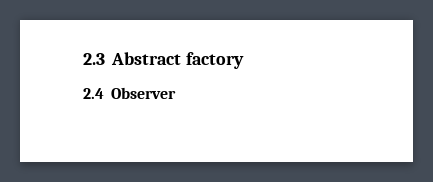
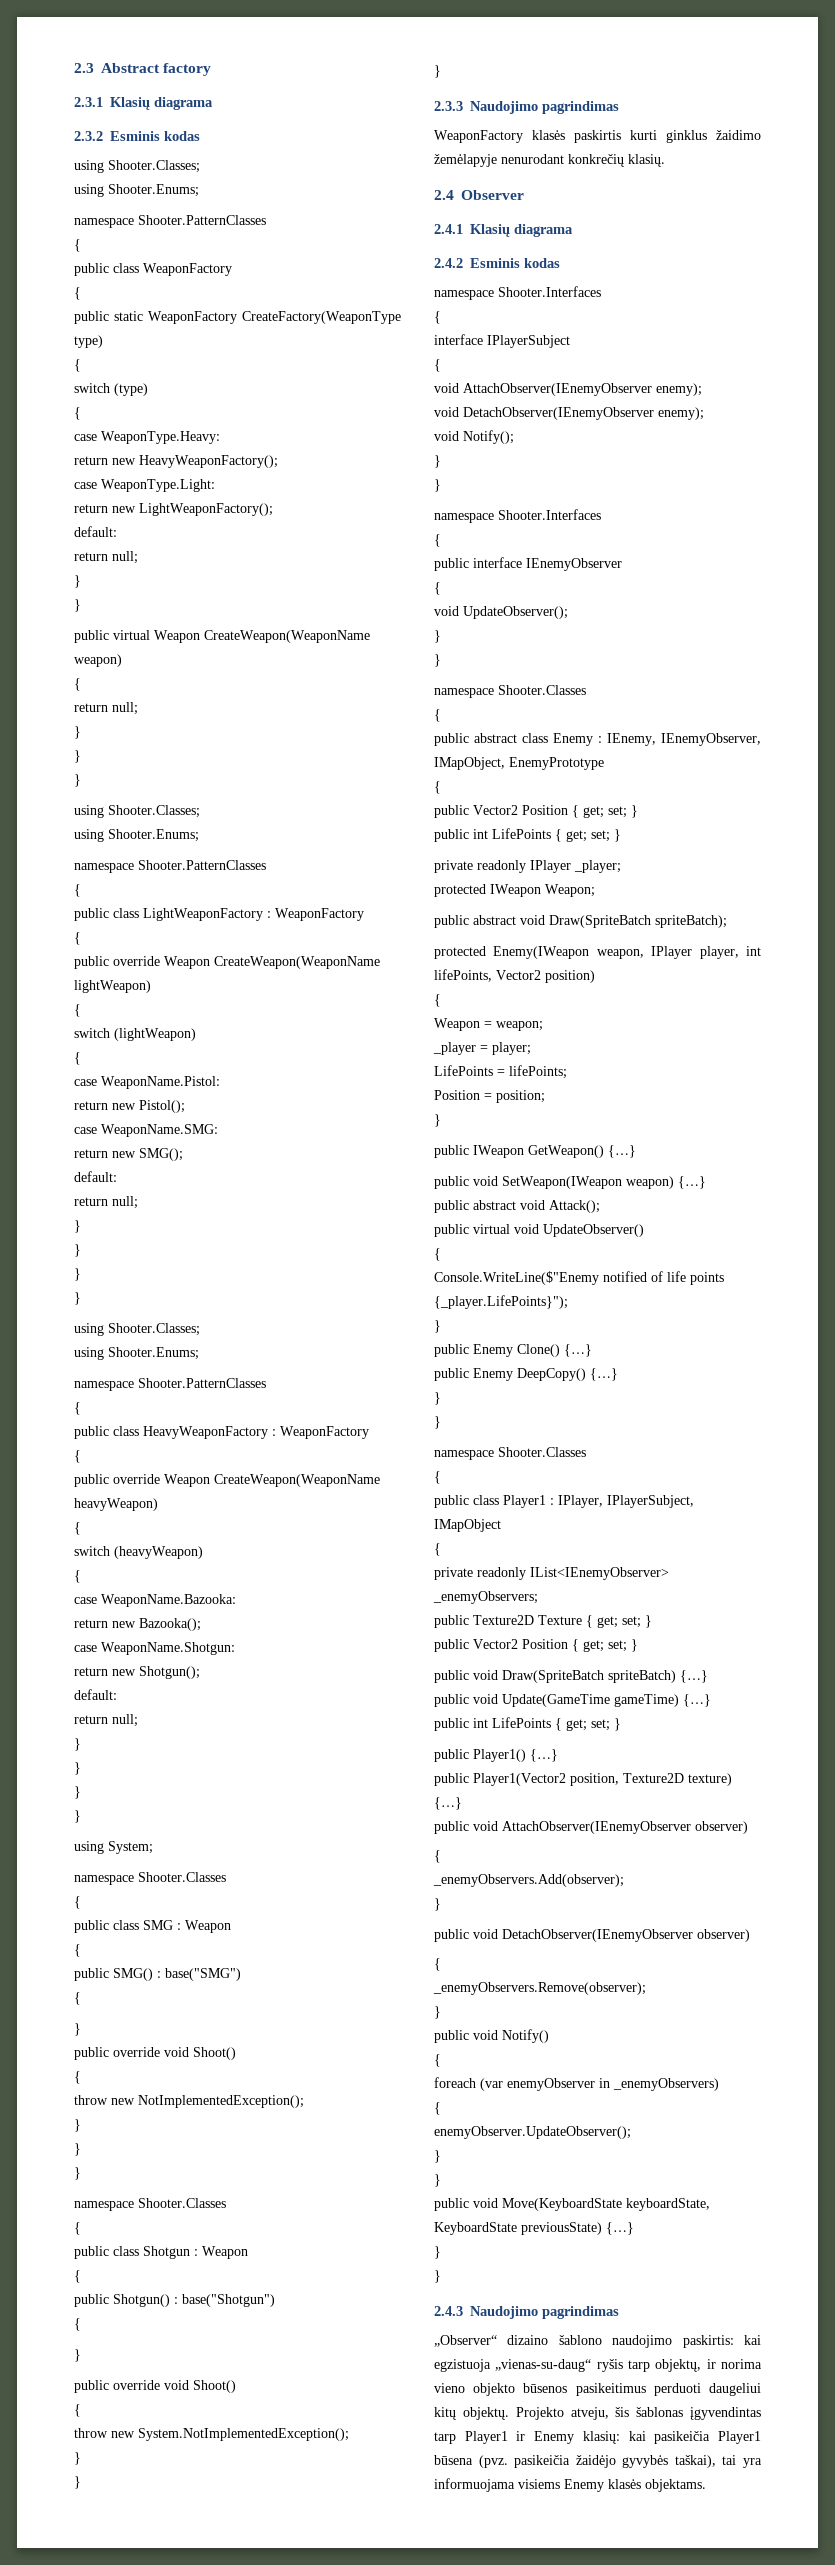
[83,87,176,99] 2.4 Observer -> [74,97,213,110] [74,131,200,141] [74,160,200,173] [74,184,199,197] [74,215,266,228] [74,239,81,252] [74,263,232,276] [74,287,81,300] [74,311,401,324] [74,335,103,348] [74,359,81,372] [74,383,148,396] [74,407,81,420] [74,431,220,444] [74,455,278,468] [74,479,215,492] [74,503,273,516] [74,526,117,537] [74,551,138,564] [74,575,81,588] [74,599,81,612] [74,630,370,643] [74,654,122,667] [74,678,81,691] [74,702,138,715] [74,726,81,739] [74,750,81,763] [74,774,81,787] [74,805,200,818] [74,829,199,842] [74,860,266,873] [74,884,81,897] [74,908,364,921] [74,932,81,945] [74,956,380,969] [74,980,151,993] [74,1004,81,1017] [74,1028,196,1041] [74,1052,81,1065] [74,1076,220,1089] [74,1100,185,1113] [74,1124,218,1137] [74,1148,183,1161] [74,1171,117,1182] [74,1196,138,1209] [74,1220,81,1233] [74,1244,81,1257] [74,1268,81,1281] [74,1292,81,1305] [74,1323,200,1336] [74,1347,199,1360] [74,1378,266,1391] [74,1402,81,1415] [74,1426,369,1439] [74,1450,81,1463] [74,1474,380,1487] [74,1498,158,1511] [74,1522,81,1535] [74,1546,203,1559] [74,1570,81,1583] [74,1594,236,1607] [74,1618,201,1631] [74,1642,235,1655] [74,1666,200,1679] [74,1689,117,1700] [74,1714,138,1727] [74,1738,81,1751] [74,1762,81,1775] [74,1786,81,1799] [74,1810,81,1823] [74,1841,153,1854] [74,1872,226,1885] [74,1896,81,1909] [74,1920,231,1933] [74,1944,81,1957] [74,1968,241,1981] [74,1992,81,2005] [74,2023,81,2036] [74,2047,236,2060] [74,2071,81,2084] [74,2095,304,2108] [74,2119,81,2132] [74,2143,81,2156] [74,2167,81,2180] [74,2198,226,2211] [74,2222,81,2235] [74,2246,248,2259] [74,2270,81,2283] [74,2294,275,2307] [74,2318,81,2331] [74,2349,81,2362] [74,2380,236,2393] [74,2404,81,2417] [74,2428,349,2441] [74,2452,81,2465] [74,2476,81,2489] [434,65,441,78] [434,101,619,114] [434,130,761,143] [434,154,665,167] [434,190,524,200] [434,224,573,237] [434,258,560,268] [434,286,601,300] [434,311,441,324] [434,334,570,348] [434,359,441,372] [434,383,702,396] [434,407,704,420] [434,430,514,444] [434,455,441,468] [434,479,441,492] [434,509,601,523] [434,534,441,547] [434,557,622,571] [434,582,441,595] [434,606,568,619] [434,630,441,643] [434,654,441,667] [434,685,586,698] [434,709,441,722] [434,733,761,746] [434,757,604,770] [434,781,441,794] [434,805,638,818] [434,828,621,842] [434,860,621,873] [434,884,595,897] [434,915,727,928] [434,946,761,959] [434,969,595,983] [434,994,441,1007] [434,1018,543,1031] [433,1042,531,1055] [434,1065,567,1079] [434,1090,545,1103] [434,1114,441,1127] [434,1145,636,1158] [434,1176,706,1189] [434,1200,600,1213] [434,1224,644,1237] [434,1248,441,1261] [434,1271,724,1285] [434,1295,568,1309] [434,1320,441,1333] [434,1344,592,1357] [434,1368,618,1381] [434,1392,441,1405] [434,1416,441,1429] [434,1447,586,1460] [434,1471,441,1484] [434,1495,694,1508] [434,1519,501,1532] [434,1543,441,1556] [434,1567,669,1580] [433,1591,538,1604] [434,1615,652,1628] [434,1639,638,1652] [434,1670,708,1683] [434,1694,711,1707] [434,1717,621,1731] [434,1749,558,1762] [434,1773,732,1786] [434,1797,462,1810] [434,1821,748,1834] [434,1850,441,1863] [433,1874,624,1887] [434,1898,441,1911] [434,1929,750,1942] [434,1958,441,1971] [433,1982,646,1995] [434,2006,441,2019] [434,2029,549,2043] [434,2054,441,2067] [434,2077,719,2091] [434,2102,441,2115] [434,2126,631,2139] [434,2150,441,2163] [434,2174,441,2187] [434,2198,710,2211] [434,2222,634,2235] [434,2246,441,2259] [434,2270,441,2283] [434,2306,619,2319] [434,2335,761,2348] [434,2359,762,2372] [434,2383,761,2396] [434,2407,761,2420] [434,2431,761,2444] [434,2455,762,2468] [434,2478,706,2492] 2.3.1 Klasių diagrama // 2.3.2 Esminis kodas // using Shooter.Classes; // using Shooter.Enums; // namespace Shooter.PatternClasses // { // public class WeaponFactory // { // public static WeaponFactory CreateFactory(WeaponType type) // { // switch (type) // { // case WeaponType.Heavy: // return new HeavyWeaponFactory(); // case WeaponType.Light: // return new LightWeaponFactory(); // default: // return null; // } // } // public virtual Weapon CreateWeapon(WeaponName weapon) // { // return null; // } // } // } // using Shooter.Classes; // using Shooter.Enums; // namespace Shooter.PatternClasses // { // public class LightWeaponFactory : WeaponFactory // { // public override Weapon CreateWeapon(WeaponName lightWeapon) // { // switch (lightWeapon) // { // case WeaponName.Pistol: // return new Pistol(); // case WeaponName.SMG: // return new SMG(); // default: // return null; // } // } // } // } // using Shooter.Classes; // using Shooter.Enums; // namespace Shooter.PatternClasses // { // public class HeavyWeaponFactory : WeaponFactory // { // public override Weapon CreateWeapon(WeaponName heavyWeapon) // { // switch (heavyWeapon) // { // case WeaponName.Bazooka: // return new Bazooka(); // case WeaponName.Shotgun: // return new Shotgun(); // default: // return null; // } // } // } // } // using System; // namespace Shooter.Classes // { // public class SMG : Weapon // { // public SMG() : base("SMG") // { // } // public override void Shoot() // { // throw new NotImplementedException(); // } // } // } // namespace Shooter.Classes // { // public class Shotgun : Weapon // { // public Shotgun() : base("Shotgun") // { // } // public override void Shoot() // { // throw new System.NotImplementedException(); // } // } // } // 2.3.3 Naudojimo pagrindimas // WeaponFactory klasės paskirtis kurti ginklus žaidimo žemėlapyje nenurodant konkrečių klasių. // 2.4 Observer // 2.4.1 Klasių diagrama // 2.4.2 Esminis kodas // namespace Shooter.Interfaces // { // interface IPlayerSubject // { // void AttachObserver(IEnemyObserver enemy); // void DetachObserver(IEnemyObserver enemy); // void Notify(); // } // } // namespace Shooter.Interfaces // { // public interface IEnemyObserver // { // void UpdateObserver(); // } // } // namespace Shooter.Classes // { // public abstract class Enemy : IEnemy, IEnemyObserver, IMapObject, EnemyPrototype // { // public Vector2 Position { get; set; } // public int LifePoints { get; set; } // private readonly IPlayer _player; // protected IWeapon Weapon; // public abstract void Draw(SpriteBatch spriteBatch); // protected Enemy(IWeapon weapon, IPlayer player, int lifePoints, Vector2 position) // { // Weapon = weapon; // _player = player; // LifePoints = lifePoints; // Position = position; // } // public IWeapon GetWeapon() {…} // public void SetWeapon(IWeapon weapon) {…} // public abstract void Attack(); // public virtual void UpdateObserver() // { // Console.WriteLine($"Enemy notified of life points {_player.LifePoints}"); // } // public Enemy Clone() {…} // public Enemy DeepCopy() {…} // } // } // namespace Shooter.Classes // { // public class Player1 : IPlayer, IPlayerSubject, IMapObject // { // private readonly IList<IEnemyObserver> _enemyObservers; // public Texture2D Texture { get; set; } // public Vector2 Position { get; set; } // public void Draw(SpriteBatch spriteBatch) {…} // public void Update(GameTime gameTime) {…} // public int LifePoints { get; set; } // public Player1() {…} // public Player1(Vector2 position, Texture2D texture) {…} // public void AttachObserver(IEnemyObserver observer) // { // _enemyObservers.Add(observer); // } // public void DetachObserver(IEnemyObserver observer) // { // _enemyObservers.Remove(observer); // } // public void Notify() // { // foreach (var enemyObserver in _enemyObservers) // { // enemyObserver.UpdateObserver(); // } // } // public void Move(KeyboardState keyboardState, KeyboardState previousState) {…} // } // } // 2.4.3 Naudojimo pagrindimas // „Observer“ dizaino šablono naudojimo paskirtis: kai egzistuoja „vienas-su-daug“ ryšis tarp objektų, ir norima vieno objekto būsenos pasikeitimus perduoti daugeliui kitų objektų. Projekto atveju, šis šablonas įgyvendintas tarp Player1 ir Enemy klasių: kai pasikeičia Player1 būsena (pvz. pasikeičia žaidėjo gyvybės taškai), tai yra informuojama visiems Enemy klasės objektams.

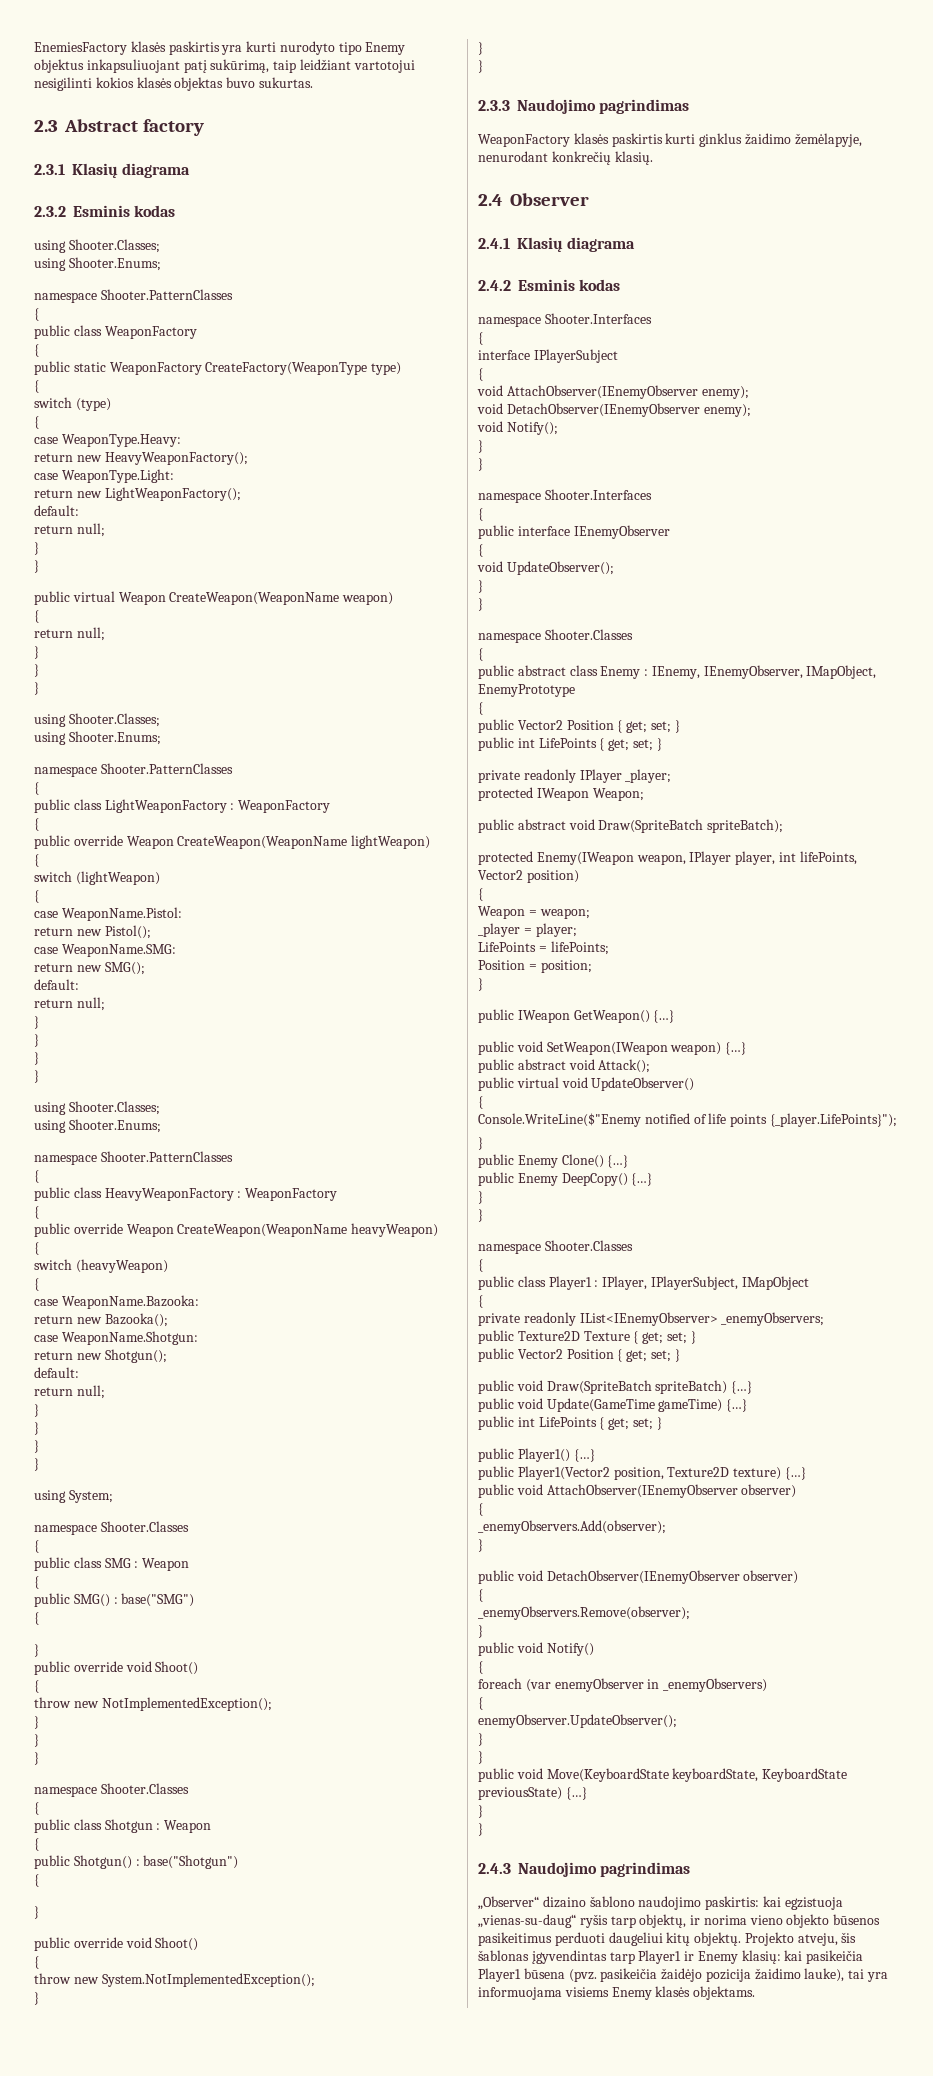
(74, 68) none -> [34,41,406,55] [34,59,415,73] [34,77,313,91] EnemiesFactory klasės paskirtis yra kurti nurodyto tipo Enemy objektus inkapsuliuojant patį sukūrimą, taip leidžiant vartotojui nesigilinti kokios klasės objektas buvo sukurtas. //
[434,154,497,167] žemėlapyje -> [794,133,862,147] žemėlapyje,
[622,2455,716,2468] gyvybės taškai), -> [705,1968,845,1982] pozicija žaidimo lauke),

